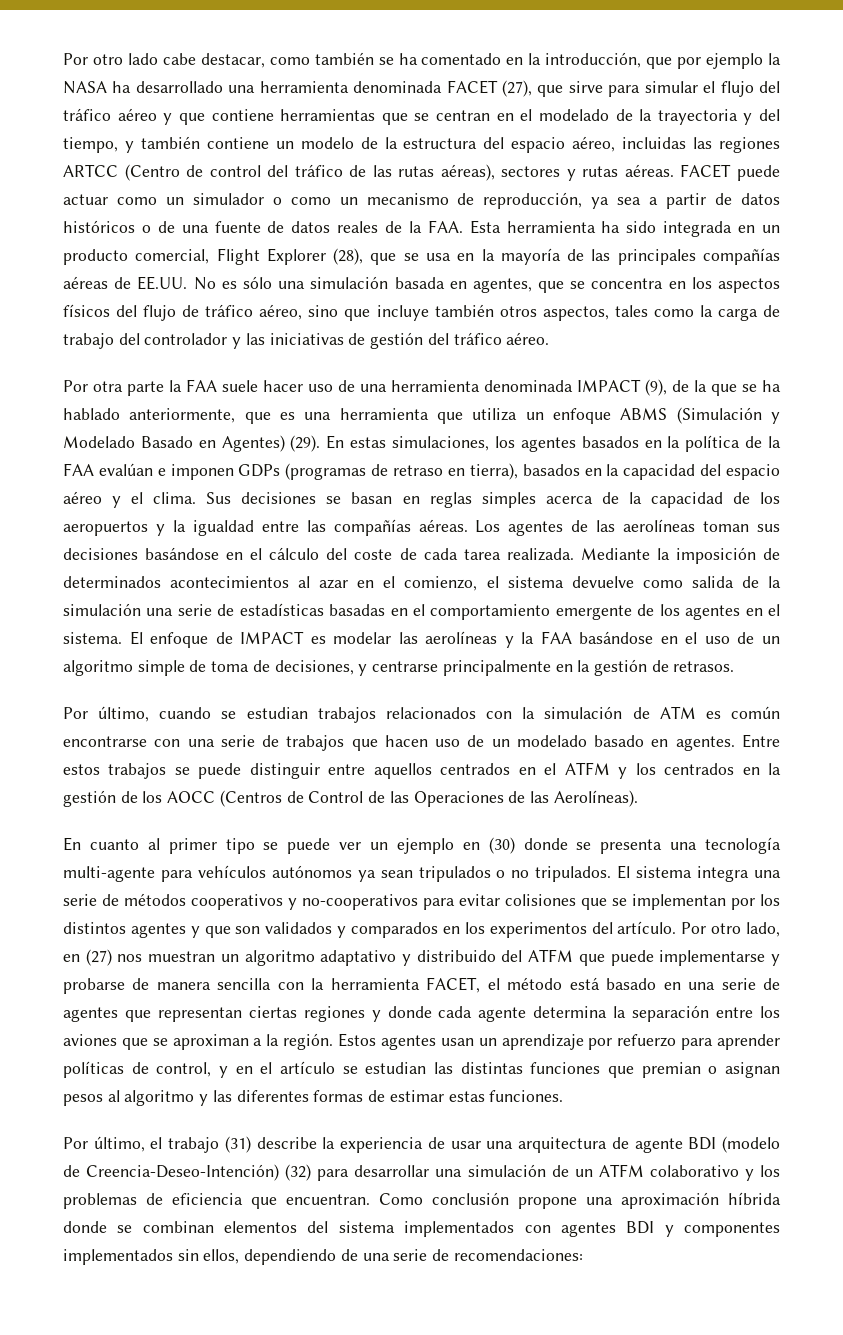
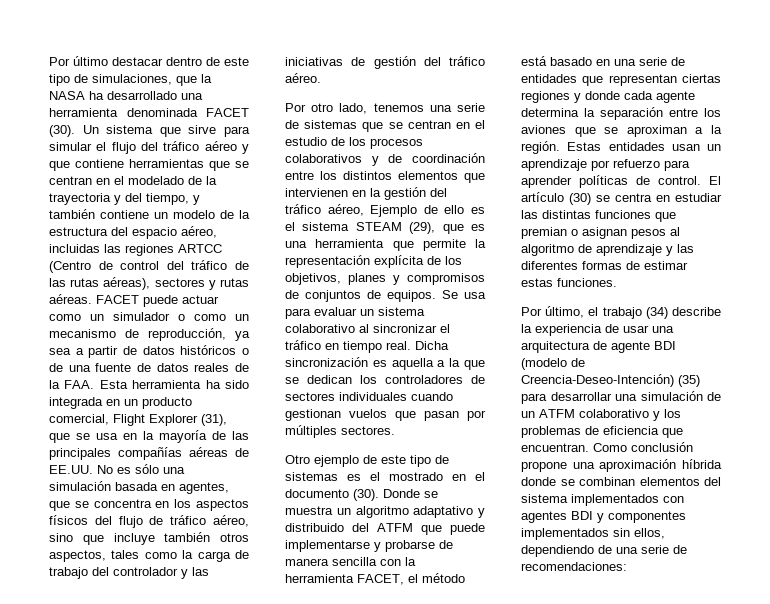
[63,52,764,69] Por otro lado cabe destacar, como también se ha comentado en la introducción, que por ejemplo -> [49,56,249,66] [49,74,197,86] Por último destacar dentro de este tipo de simulaciones, que
[502,80,532,97] (27), -> [49,125,154,137] (30). Un sistema
[333,248,364,265] (28), -> [201,414,227,426] (31),
[93,379,781,396] [63,408,236,423] otra parte la FAA suele hacer uso de una herramienta denominada IMPACT (9), de la que se ha hablado anteriormente, -> [311,103,485,114] [285,120,485,132] [285,137,423,149] [285,153,485,166] [285,171,485,183] [285,187,447,200] [285,204,485,217] [285,222,436,234] otro lado, tenemos una serie de sistemas que se centran en el estudio de los procesos colaborativos y de coordinación entre los distintos elementos que intervienen en la gestión del tráfico aéreo, Ejemplo de ello es el sistema STEAM (29),
[472,407,781,424] [63,435,782,452] [63,463,781,480] [63,491,780,508] [63,519,781,536] [63,547,780,564] [63,576,782,591] [63,603,781,620] [63,631,780,648] [63,659,735,676] [63,706,781,723] [63,734,780,751] [63,762,781,779] [63,790,638,807] [63,837,781,854] [63,865,781,882] [63,893,780,910] [63,921,781,938] [63,949,216,966] utiliza un enfoque ABMS (Simulación y Modelado Basado en Agentes) (29). En estas simulaciones, los agentes basados en la política de la FAA evalúan e imponen GDPs (programas de retraso en tierra), basados en la capacidad del espacio aéreo y el clima. Sus decisiones se basan en reglas simples acerca de la capacidad de los aeropuertos y la igualdad entre las compañías aéreas. Los agentes de las aerolíneas toman sus decisiones basándose en el cálculo del coste de cada tarea realizada. Mediante la imposición de determinados acontecimientos al azar en el comienzo, el sistema devuelve como salida de la simulación una serie de estadísticas basadas en el comportamiento emergente de los agentes en el sistema. El enfoque de IMPACT es modelar las aerolíneas y la FAA basándose en el uso de un algoritmo simple de toma de decisiones, y centrarse principalmente en la gestión de retrasos. // Por último, cuando se estudian trabajos relacionados con la simulación de ATM es común encontrarse con una serie de trabajos que hacen uso de un modelado basado en agentes. Entre estos trabajos se puede distinguir entre aquellos centrados en el ATFM y los centrados en la gestión de los AOCC (Centros de Control de las Operaciones de las Aerolíneas). // En cuanto al primer tipo se puede ver un ejemplo en (30) donde se presenta una tecnología multi-agente para vehículos autónomos ya sean tripulados o no tripulados. El sistema integra una serie de métodos cooperativos y no-cooperativos para evitar colisiones que se implementan por los distintos agentes y que son validados y comparados en los experimentos del artículo. Por otro lado, en (27) nos muestran -> [422,239,486,251] [285,255,462,268] [285,273,485,285] [285,290,486,302] [285,307,425,319] [285,324,450,333] [285,340,449,353] [285,357,485,370] [285,375,485,384] [285,392,453,401] [285,409,486,421] [285,425,395,438] [285,455,449,467] [285,472,485,481] [285,489,438,501] [285,506,333,515] permite la representación explícita de los objetivos, planes y compromisos de conjuntos de equipos. Se usa para evaluar un sistema colaborativo al sincronizar el tráfico en tiempo real. Dicha sincronización es aquella a la que se dedican los controladores de sectores individuales cuando gestionan vuelos que pasan por múltiples sectores. // Otro ejemplo de este tipo de sistemas es el mostrado en el documento (30). Donde se muestra
[63,1007,118,1022] agentes -> [521,74,577,83] entidades
[338,1033,436,1050] Estos agentes -> [567,142,665,151] Estas entidades
[156,1061,427,1078] control, y en el artículo se estudian -> [658,176,721,185] [521,192,722,205] control. El artículo (30) se centra en estudiar
(195, 1098) none -> [578,244,662,256] de aprendizaje
[224,1136,251,1153] (31) -> [645,307,668,319] (34)
[285,1164,312,1181] (32) -> [678,375,700,387] (35)

